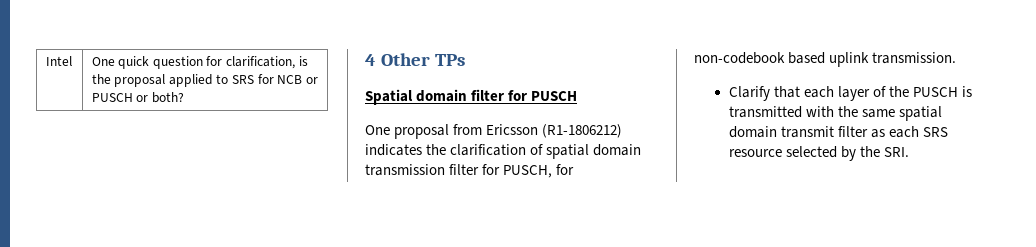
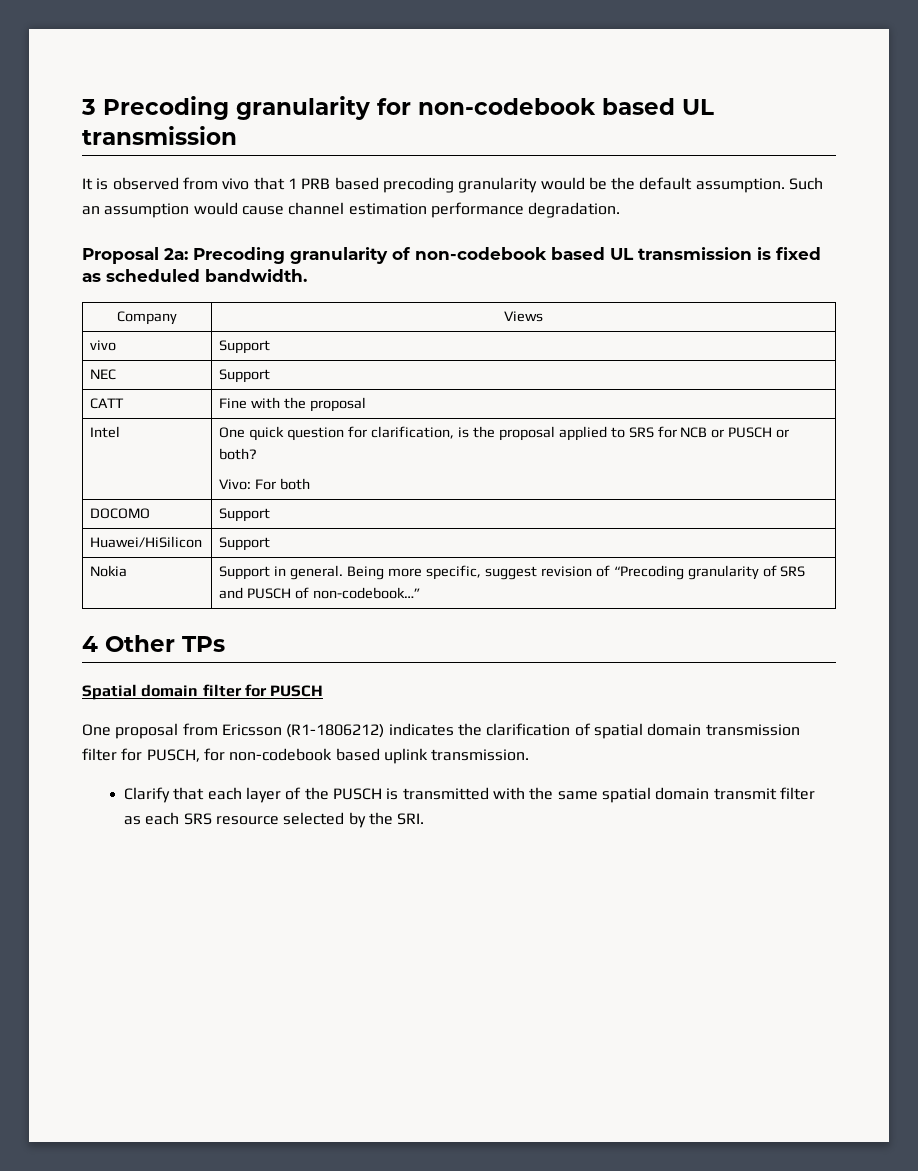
(45, 61) none -> [81,96,714,120] [82,126,237,145] [82,177,824,193] [82,202,621,218] [82,247,821,264] [82,269,307,282] [117,311,177,325] [504,311,543,322] [90,340,117,351] [219,340,271,354] [90,369,117,380] [219,369,271,383] [90,398,125,409] [219,397,367,412] 3 Precoding granularity for non-codebook based UL transmission // It is observed from vivo that 1 PRB based precoding granularity would be the default assumption. Such an assumption would cause channel estimation performance degradation. // Proposal 2a: Precoding granularity of non-codebook based UL transmission is fixed as scheduled bandwidth. // Company | Views // vivo | Support // NEC | Support // CATT | Fine with the proposal //
(184, 97) none -> [219,478,311,490] [90,508,151,519] [219,508,271,522] [90,536,203,548] [219,537,271,551] [90,565,128,577] [219,565,806,580] [219,587,421,599] // Vivo: For both // DOCOMO | Support // Huawei/HiSilicon | Support // Nokia | Support in general. Being more specific, suggest revision of “Precoding granularity of SRS and PUSCH of non-codebook…”

